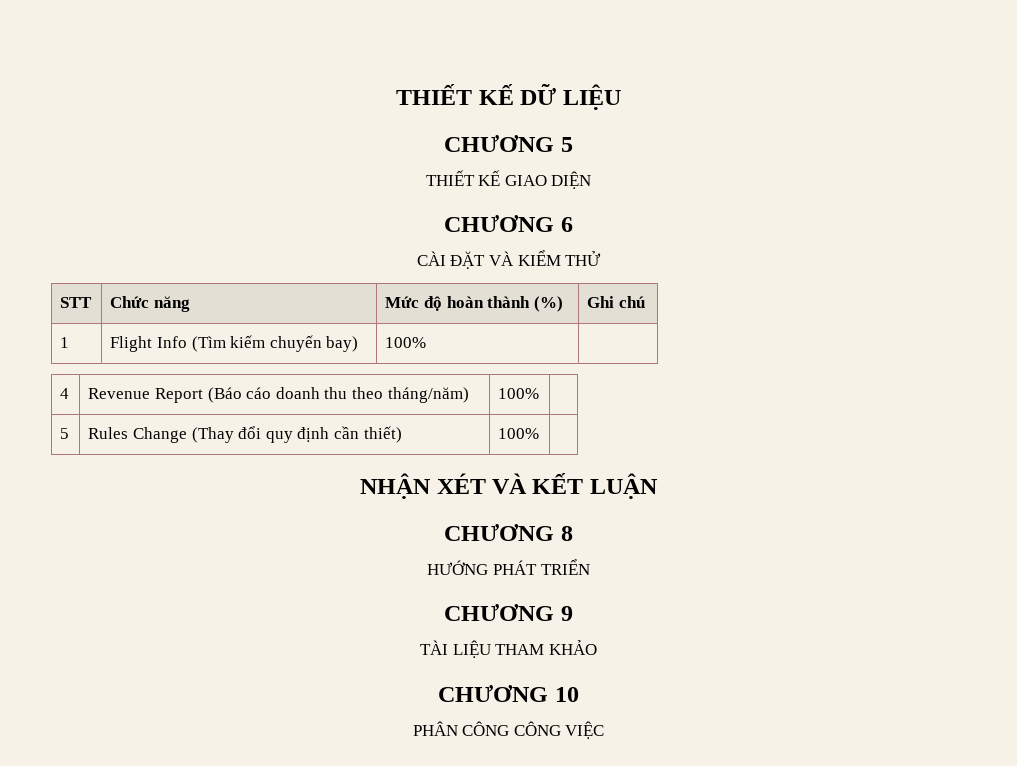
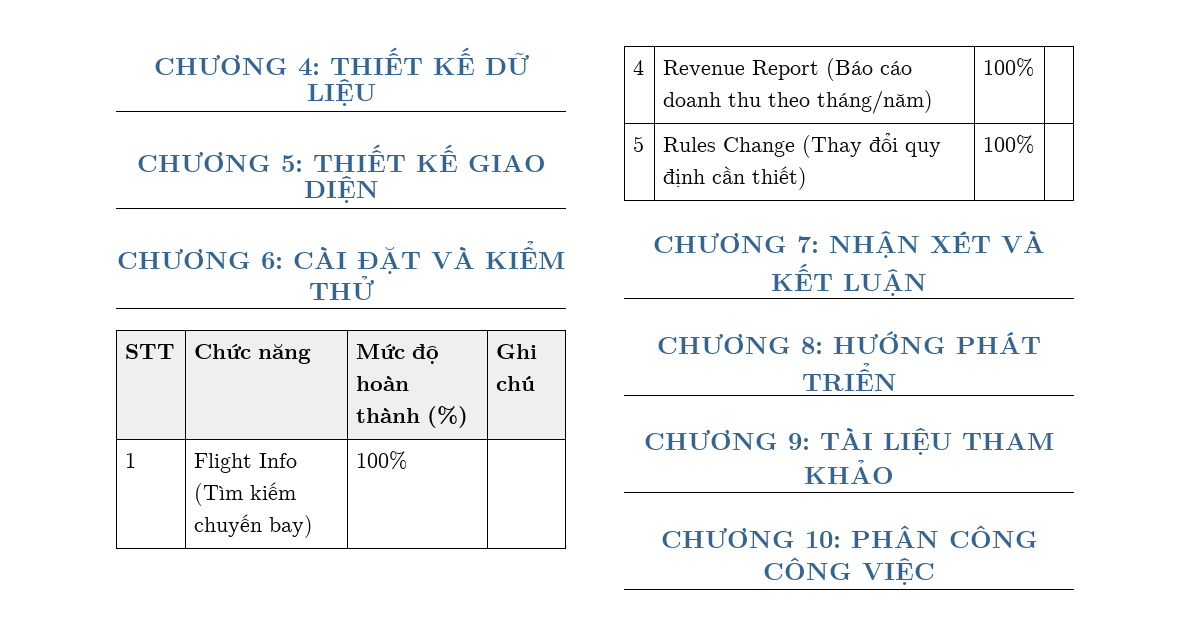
(396, 94) none -> [153,55,320,76] CHƯƠNG 4:
[560,137,573,152] 5 // -> [280,155,303,172] 5:
[560,217,573,232] 6 // -> [261,252,283,269] 6:
(540, 433) none -> [653,233,819,253] CHƯƠNG 7:
[560,526,573,541] 8 // -> [801,337,823,354] 8:
[560,606,573,621] 9 // -> [788,433,810,450] 9:
[554,687,579,702] 10 // -> [804,531,841,548] 10:

